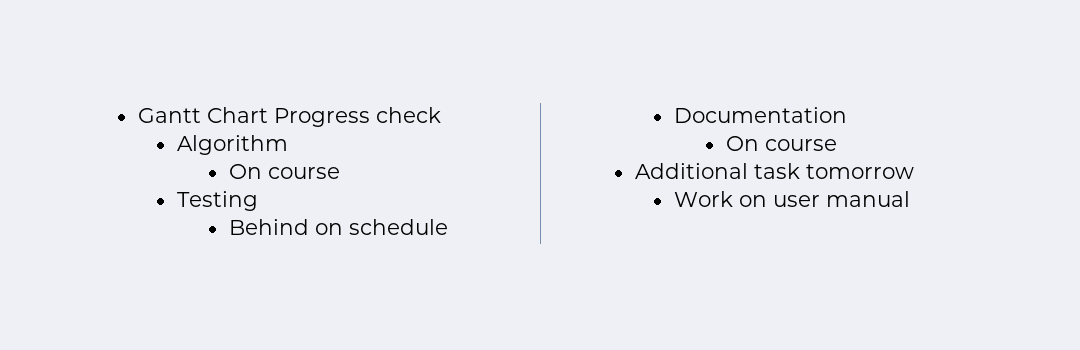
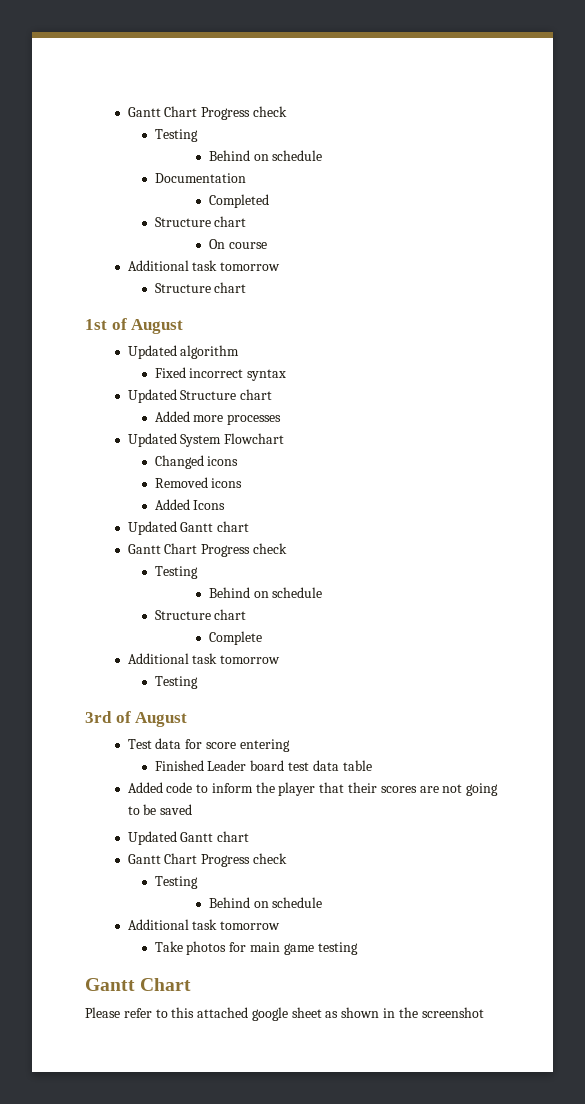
[137,107,441,127] [176,135,288,155] [228,164,340,179] Gantt Chart Progress check // Algorithm // On course -> [127,106,287,120] Gantt Chart Progress check
(847, 115) none -> [208,194,269,208] [154,216,247,227] // Completed // Structure chart
[673,191,910,207] Work on user manual -> [154,282,247,293] [85,318,184,334] [127,345,240,359] [154,367,287,381] [127,389,273,403] [154,411,282,425] [127,433,285,447] [154,455,239,469] [154,477,243,488] [154,499,226,510] [127,521,250,535] [127,543,287,557] [154,566,198,579] [208,587,323,598] [154,609,247,620] [208,631,262,645] [127,653,281,664] [154,676,198,689] [85,711,188,727] [127,738,290,752] [154,760,372,771] [127,782,499,796] [127,804,193,815] [127,831,250,845] [127,853,287,867] [154,876,198,889] [208,897,323,908] [127,919,281,930] [154,941,358,955] [85,978,192,991] [85,1007,484,1021] Structure chart // 1st of August // Updated algorithm // Fixed incorrect syntax // Updated Structure chart // Added more processes // Updated System Flowchart // Changed icons // Removed icons // Added Icons // Updated Gantt chart // Gantt Chart Progress check // Testing // Behind on schedule // Structure chart // Complete // Additional task tomorrow // Testing // 3rd of August // Test data for score entering // Finished Leader board test data table // Added code to inform the player that their scores are not going to be saved // Updated Gantt chart // Gantt Chart Progress check // Testing // Behind on schedule // Additional task tomorrow // Take photos for main game testing // Gantt Chart // Please refer to this attached google sheet as shown in the screenshot

